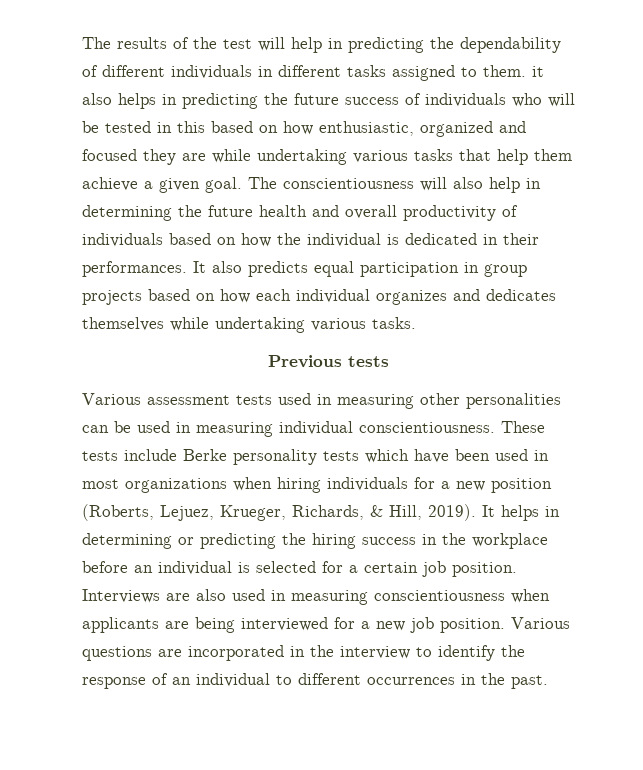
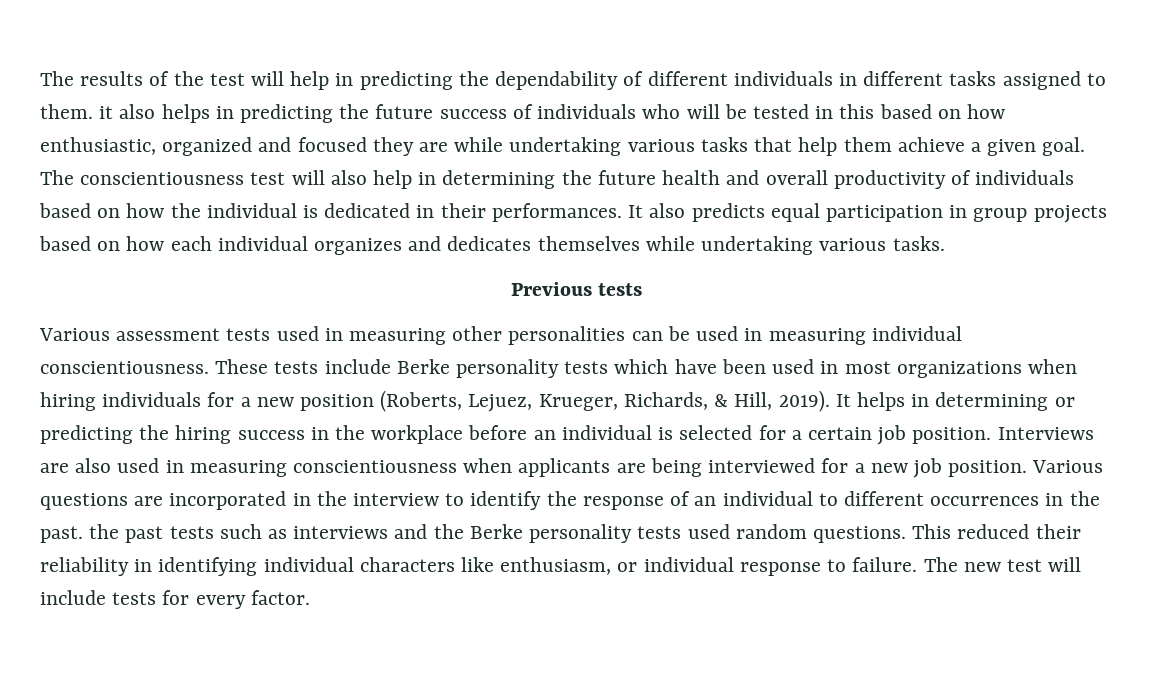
(414, 183) none -> [250,172,286,185] test
(548, 682) none -> [89,524,1081,543] [40,557,1082,576] [40,590,310,609] the past tests such as interviews and the Berke personality tests used random questions. This reduced their reliability in identifying individual characters like enthusiasm, or individual response to failure. The new test will include tests for every factor.

